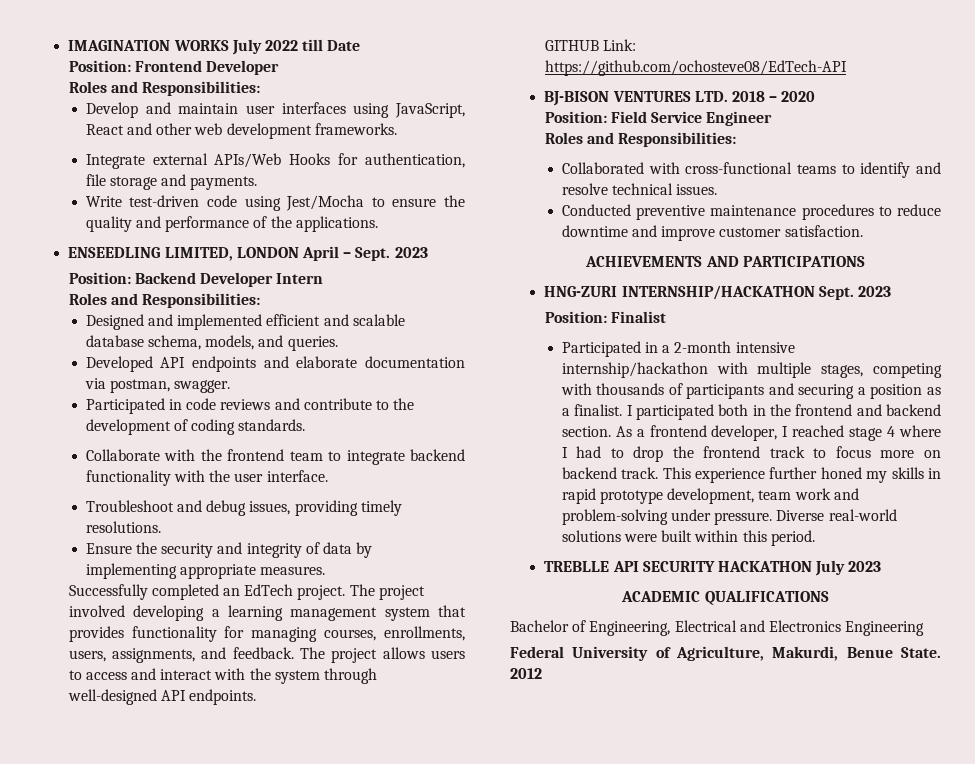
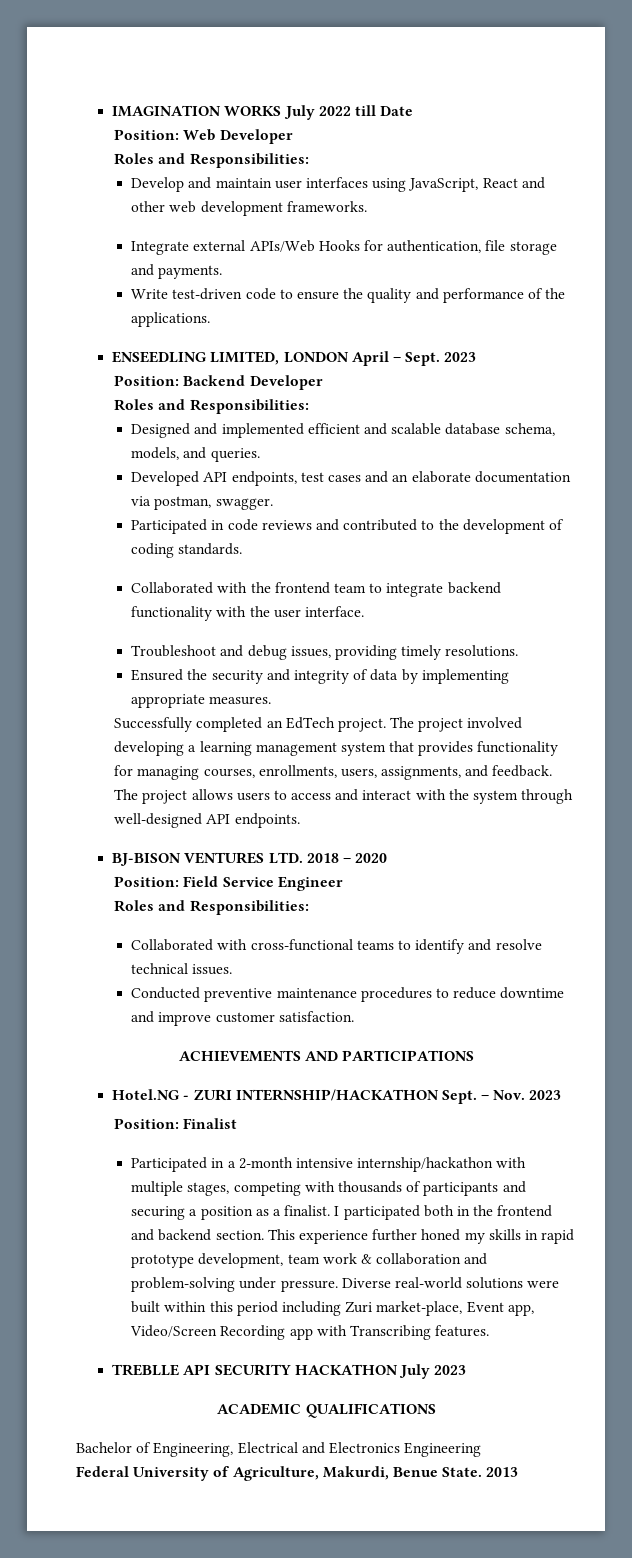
[134,60,202,72] Frontend -> [183,129,216,141] Web
[244,195,365,211] using Jest/Mocha -> (276, 294) none
[276,273,324,284] Intern -> (323, 382) none
[192,356,289,372] endpoints and -> [231,471,409,486] endpoints, test cases and an
[303,398,372,410] contribute -> [343,519,418,531] contributed
[85,449,160,461] Collaborate -> [131,582,214,594] Collaborated
[85,543,132,554] Ensure -> [131,669,184,681] Ensured
[544,39,636,51] [544,60,847,76] // GITHUB Link: https://github.com/ochosteve08/EdTech-API -> (300, 820) none
[544,285,854,300] HNG-ZURI INTERNSHIP/HACKATHON Sept. -> [112,1089,526,1104] Hotel.NG - ZURI INTERNSHIP/HACKATHON Sept. – Nov.
[615,425,941,441] [561,446,941,462] [561,467,659,479] As a frontend developer, I reached stage 4 where I had to drop the frontend track to focus more on backend track. -> (264, 1235) none
(831, 494) none -> [360,1253,462,1265] & collaboration
[770,530,815,546] period. -> [236,1301,534,1316] [130,1325,490,1340] period including Zuri market-place, Event app, Video/Screen Recording app with Transcribing features.
[510,668,542,679] 2012 -> [486,1467,519,1477] 2013

